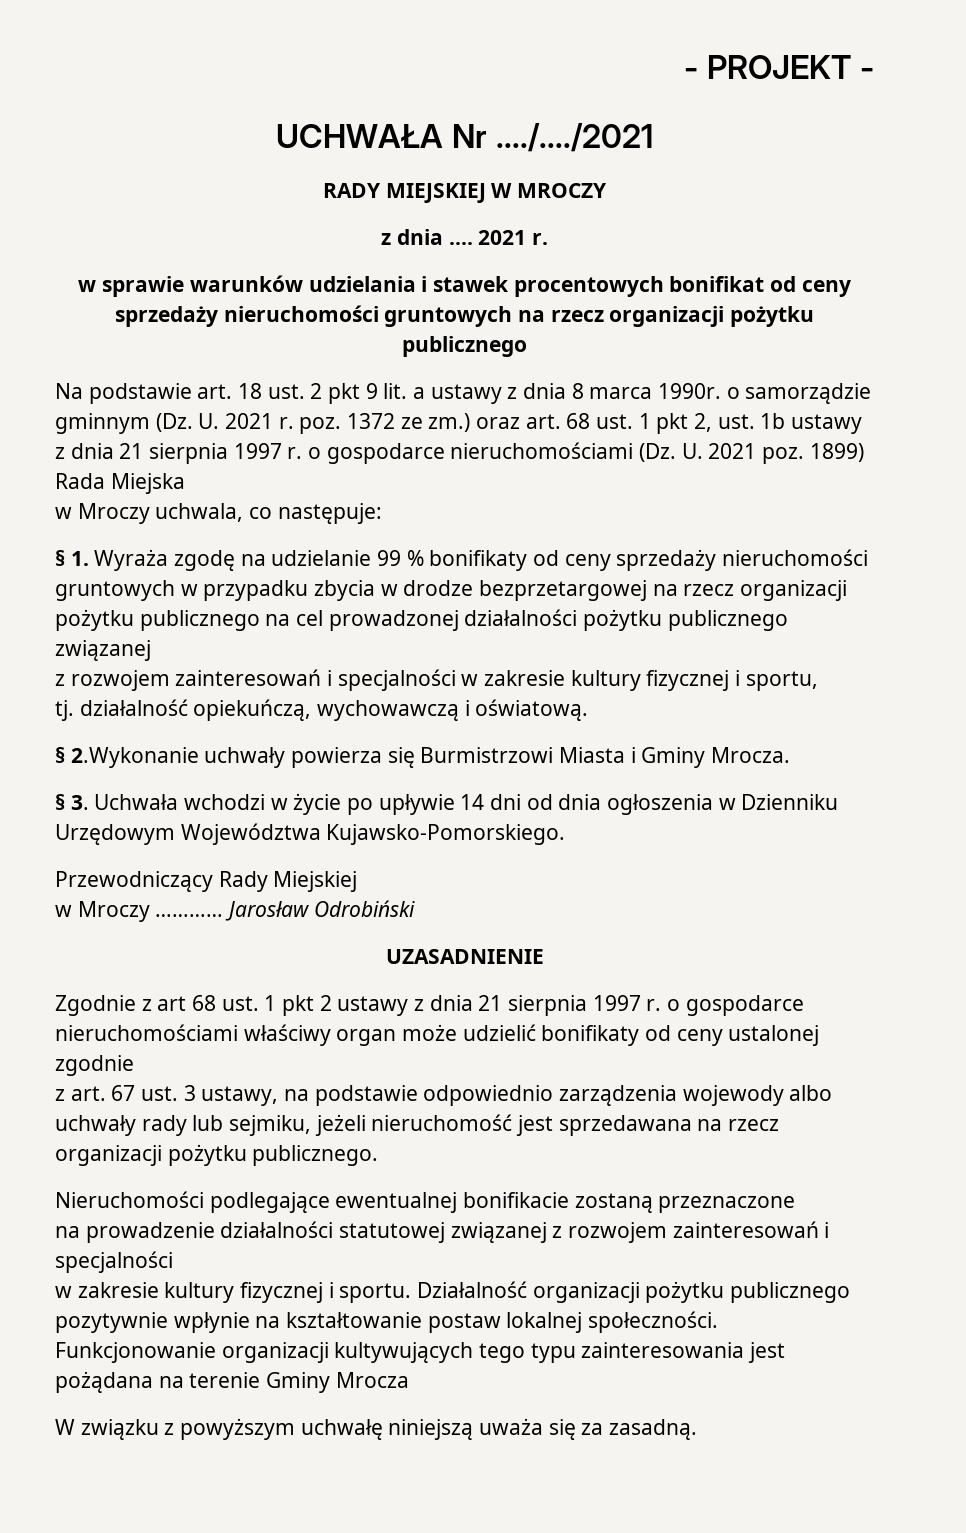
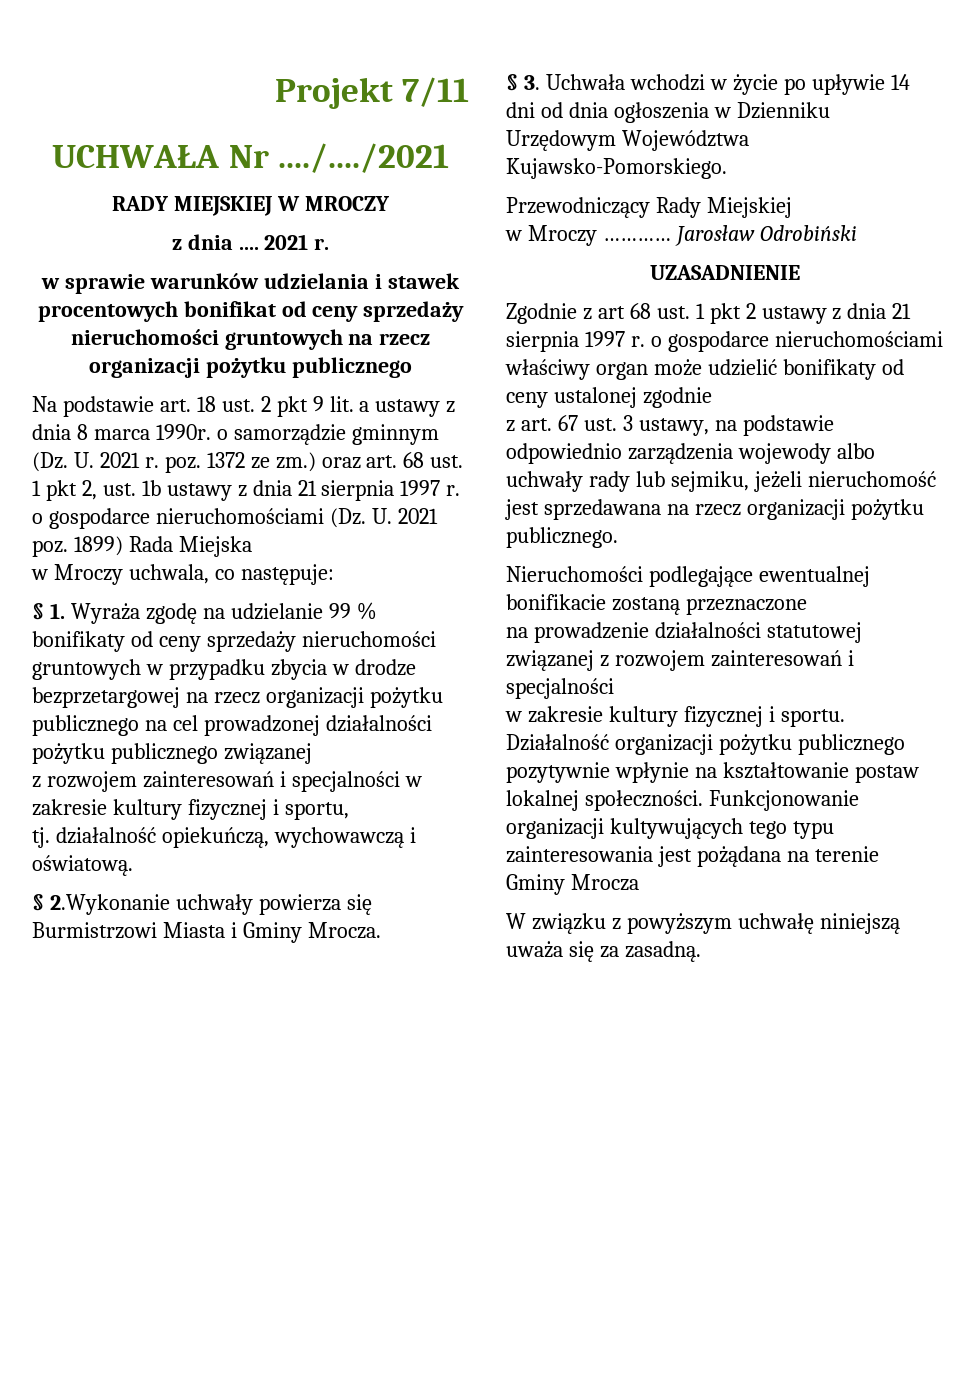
[684,55,874,79] - PROJEKT - -> [274,77,469,109] Projekt 7/11

